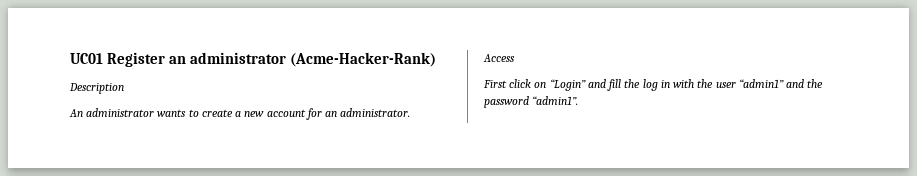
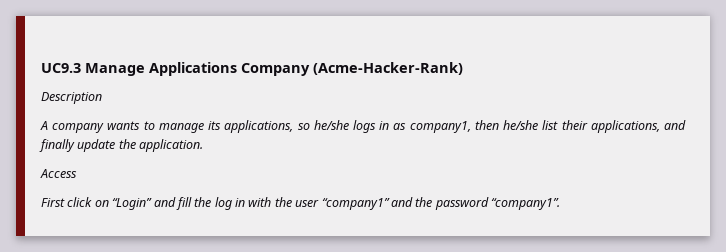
[70,52,437,67] [69,83,124,94] [69,108,411,120] UC01 Register an administrator (Acme-Hacker-Rank) // Description // An administrator wants to create a new account for an administrator. -> [41,62,463,76] [41,92,102,104] [40,120,686,133] [39,139,204,152] UC9.3 Manage Applications Company (Acme-Hacker-Rank) // Description // A company wants to manage its applications, so he/she logs in as company1, then he/she list their applications, and finally update the application.
[738,79,784,88] “admin1” -> [321,198,390,210] “company1”
[532,96,579,105] “admin1”. -> [491,198,560,210] “company1”.

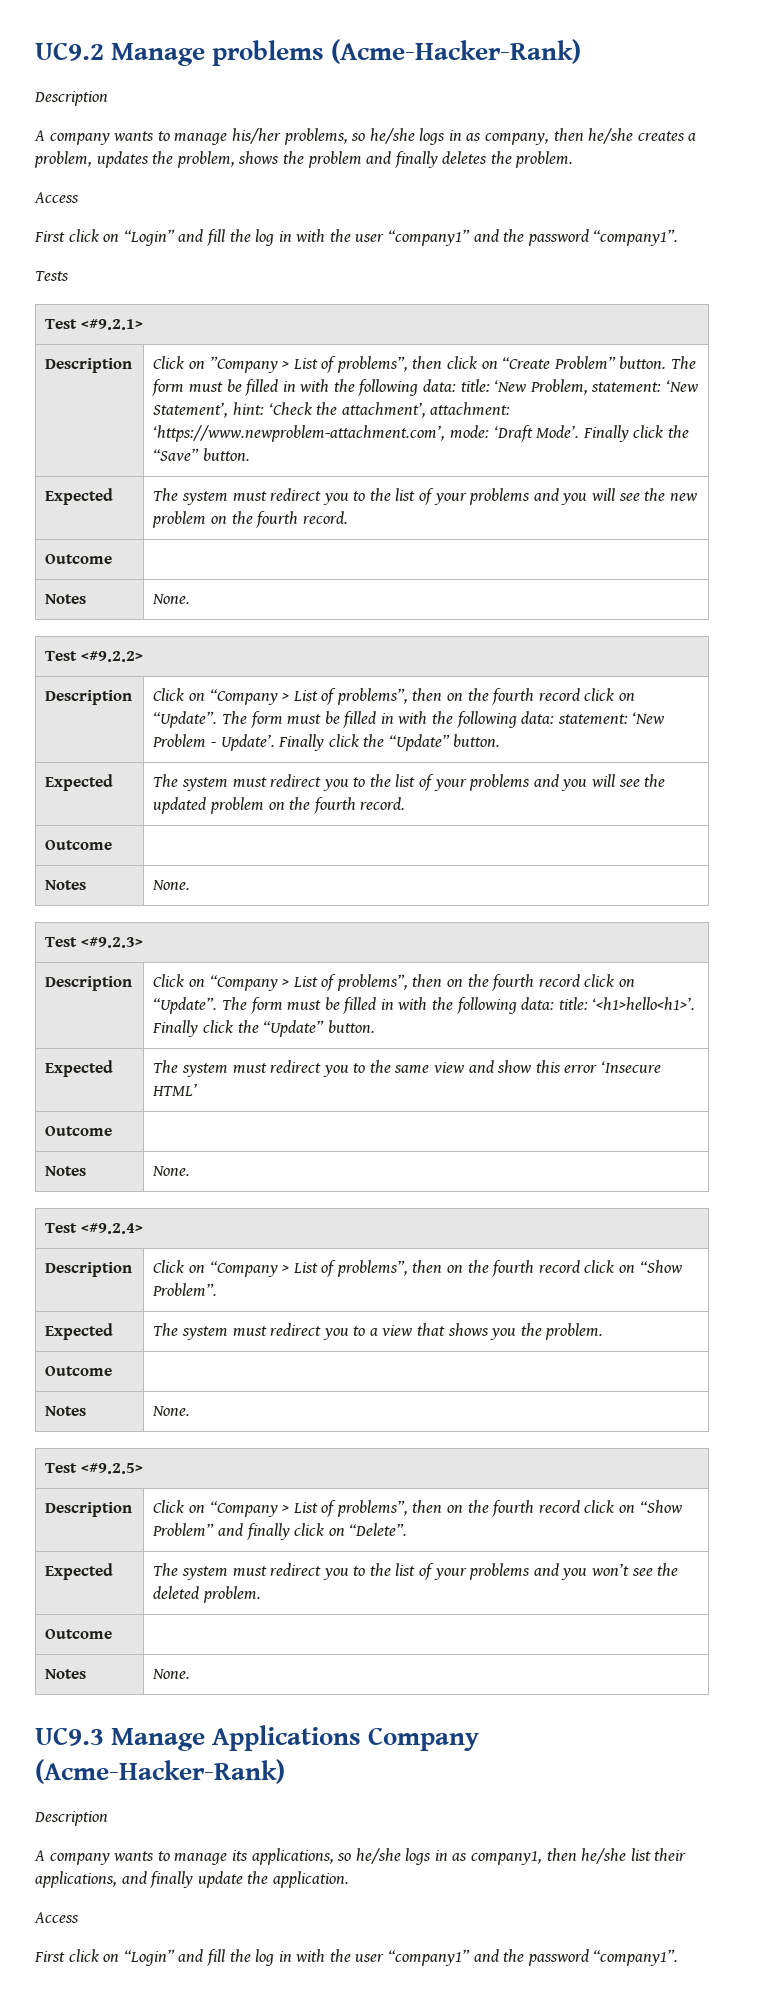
(41, 68) none -> [35,39,582,66] [34,91,108,106] [34,128,697,145] [34,151,574,168] [34,192,79,203] [34,229,679,246] [35,271,69,281] [45,319,143,330] [45,358,133,373] [153,356,696,373] [152,379,698,396] [153,402,511,418] [153,425,689,442] [153,448,250,461] [45,488,114,505] [153,488,697,505] [152,511,348,528] [45,554,113,564] [45,594,87,604] [152,594,191,604] [45,651,143,662] [45,690,133,705] [153,688,635,705] [153,711,665,728] [152,734,501,751] [45,774,114,791] [153,774,666,791] [153,797,406,814] [45,840,113,850] [45,880,87,890] [152,880,191,890] [45,937,143,948] [45,976,133,991] [153,974,635,991] [153,997,696,1014] [152,1020,375,1037] [45,1060,114,1077] [153,1060,661,1077] [152,1083,198,1096] [45,1126,113,1136] [45,1166,87,1176] [152,1166,191,1176] [45,1223,143,1234] [45,1262,133,1277] [153,1260,682,1277] [152,1283,218,1297] [45,1323,114,1340] [153,1323,604,1340] [45,1366,113,1376] [45,1406,87,1416] [152,1406,191,1416] [45,1463,143,1474] [45,1502,133,1517] [153,1500,682,1517] [152,1523,408,1540] [45,1563,114,1580] [153,1563,679,1580] [153,1586,261,1603] [45,1629,113,1639] [45,1669,87,1679] [152,1669,191,1679] UC9.2 Manage problems (Acme-Hacker-Rank) // Description // A company wants to manage his/her problems, so he/she logs in as company, then he/she creates a problem, updates the problem, shows the problem and finally deletes the problem. // Access // First click on “Login” and fill the log in with the user “company1” and the password “company1”. // Tests // Test <#9.2.1> // Description | Click on ”Company > List of problems”, then click on “Create Problem” button. The form must be filled in with the following data: title: ‘New Problem, statement: ‘New Statement’, hint: ‘Check the attachment’, attachment: ‘https://www.newproblem-attachment.com’, mode: ‘Draft Mode’. Finally click the “Save” button. // Expected | The system must redirect you to the list of your problems and you will see the new problem on the fourth record. // Outcome | // Notes | None. // Test <#9.2.2> // Description | Click on “Company > List of problems”, then on the fourth record click on “Update”. The form must be filled in with the following data: statement: ‘New Problem - Update’. Finally click the “Update” button. // Expected | The system must redirect you to the list of your problems and you will see the updated problem on the fourth record. // Outcome | // Notes | None. // Test <#9.2.3> // Description | Click on “Company > List of problems”, then on the fourth record click on “Update”. The form must be filled in with the following data: title: ‘<h1>hello<h1>’. Finally click the “Update” button. // Expected | The system must redirect you to the same view and show this error ‘Insecure HTML’ // Outcome | // Notes | None. // Test <#9.2.4> // Description | Click on “Company > List of problems”, then on the fourth record click on “Show Problem”. // Expected | The system must redirect you to a view that shows you the problem. // Outcome | // Notes | None. // Test <#9.2.5> // Description | Click on “Company > List of problems”, then on the fourth record click on “Show Problem” and finally click on “Delete”. // Expected | The system must redirect you to the list of your problems and you won’t see the deleted problem. // Outcome | // Notes | None. //

